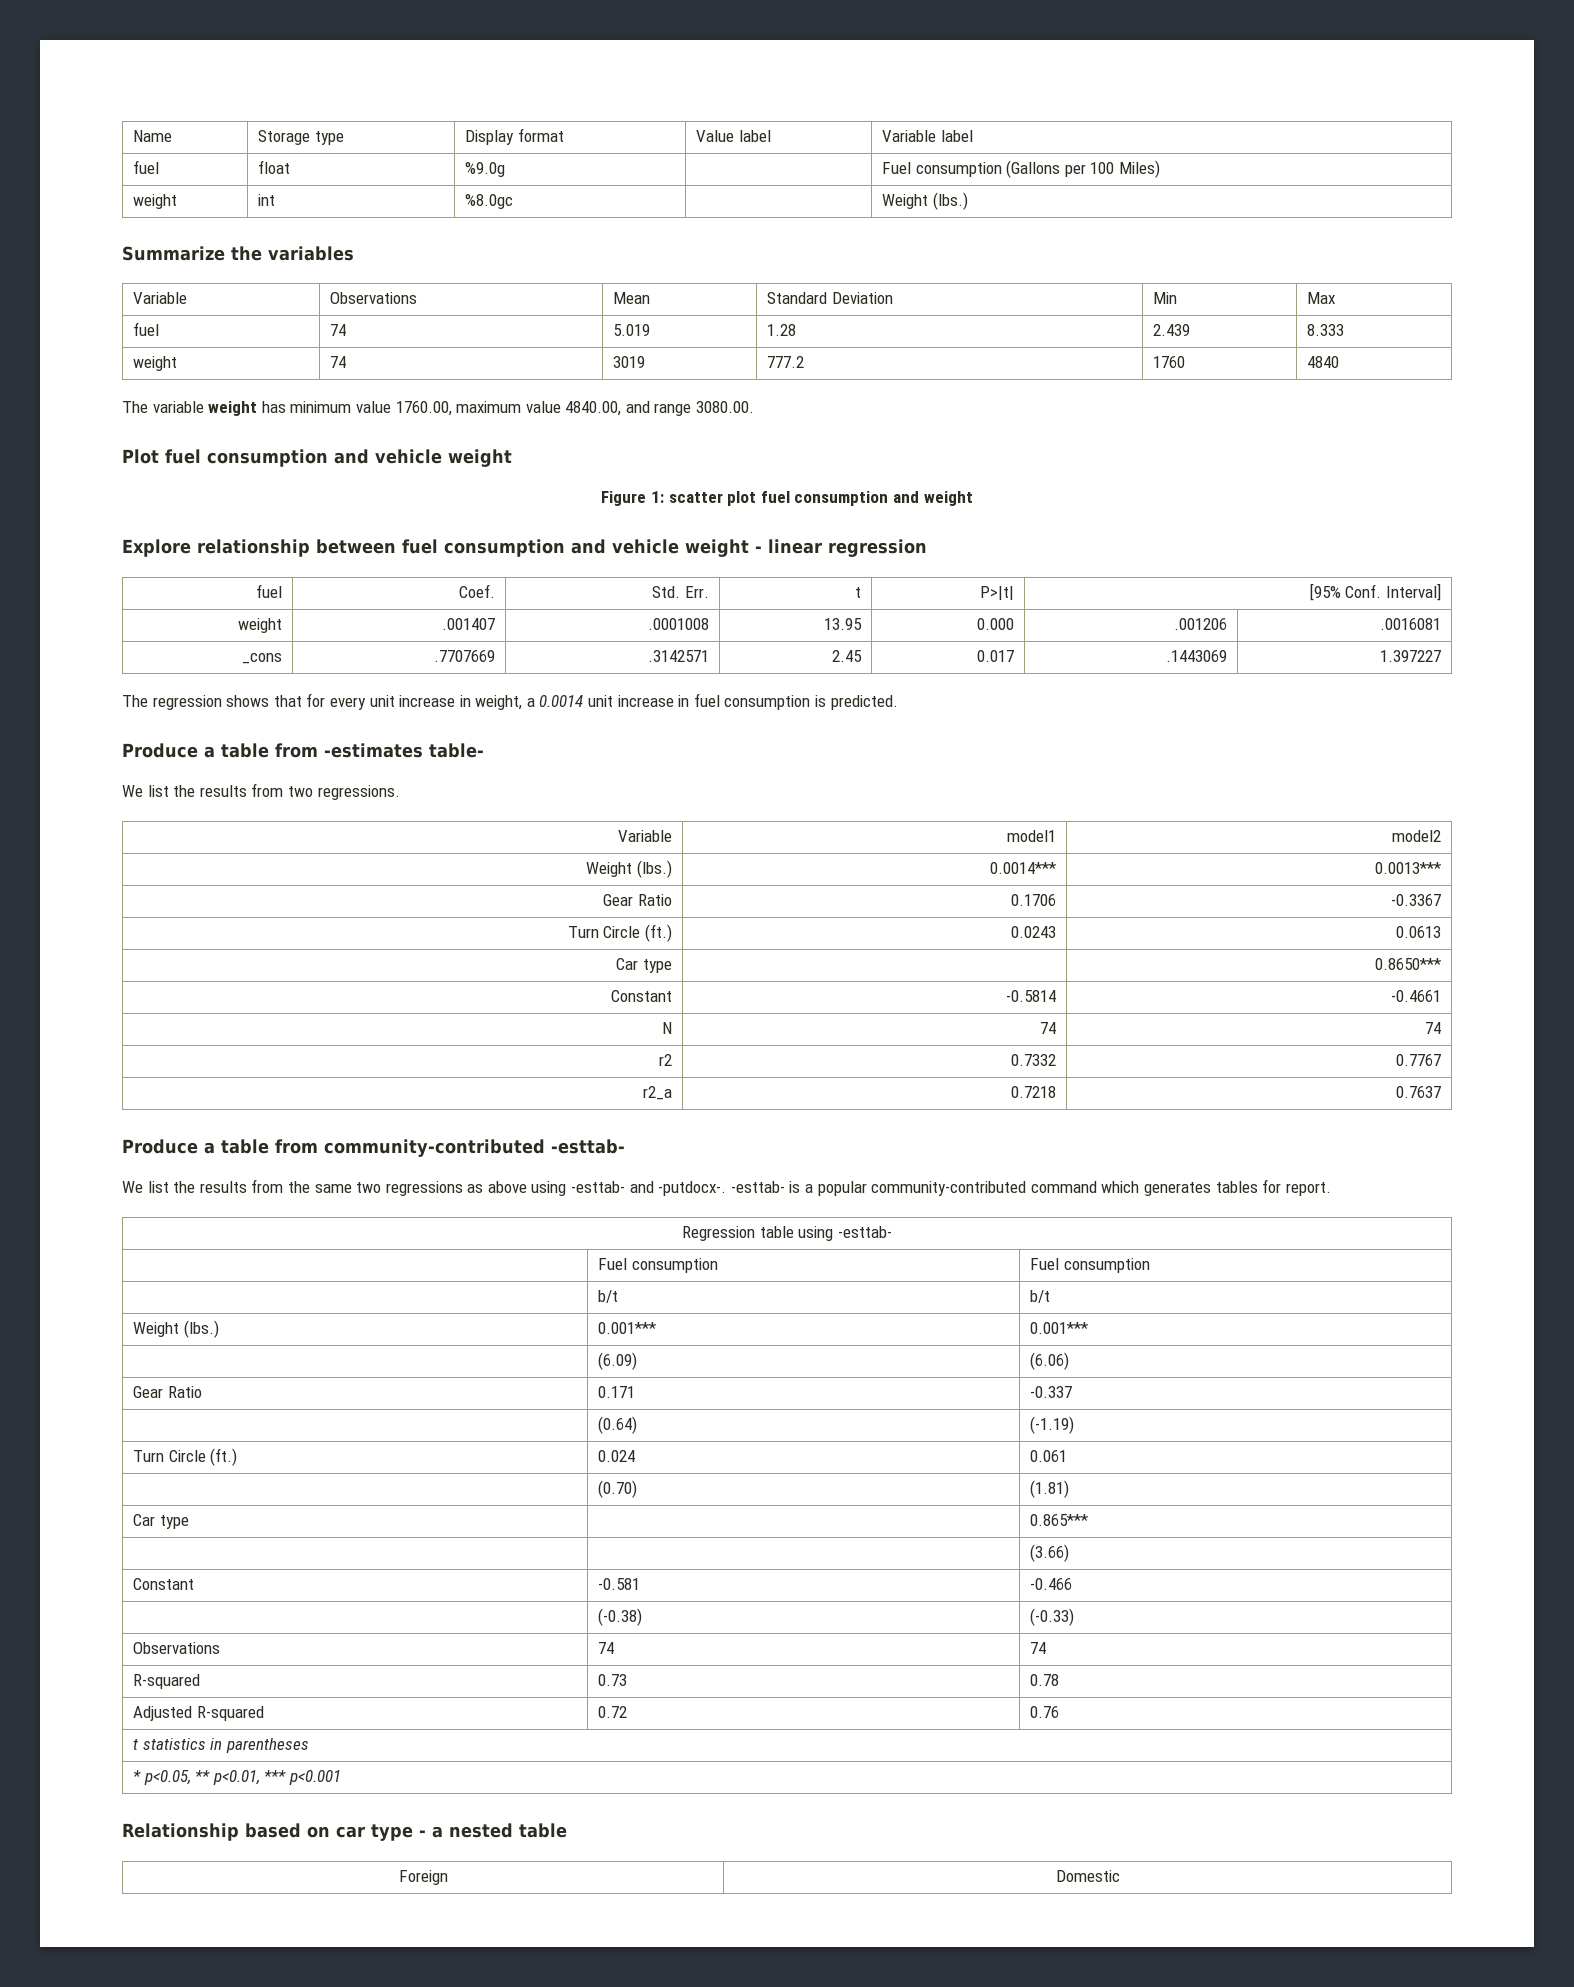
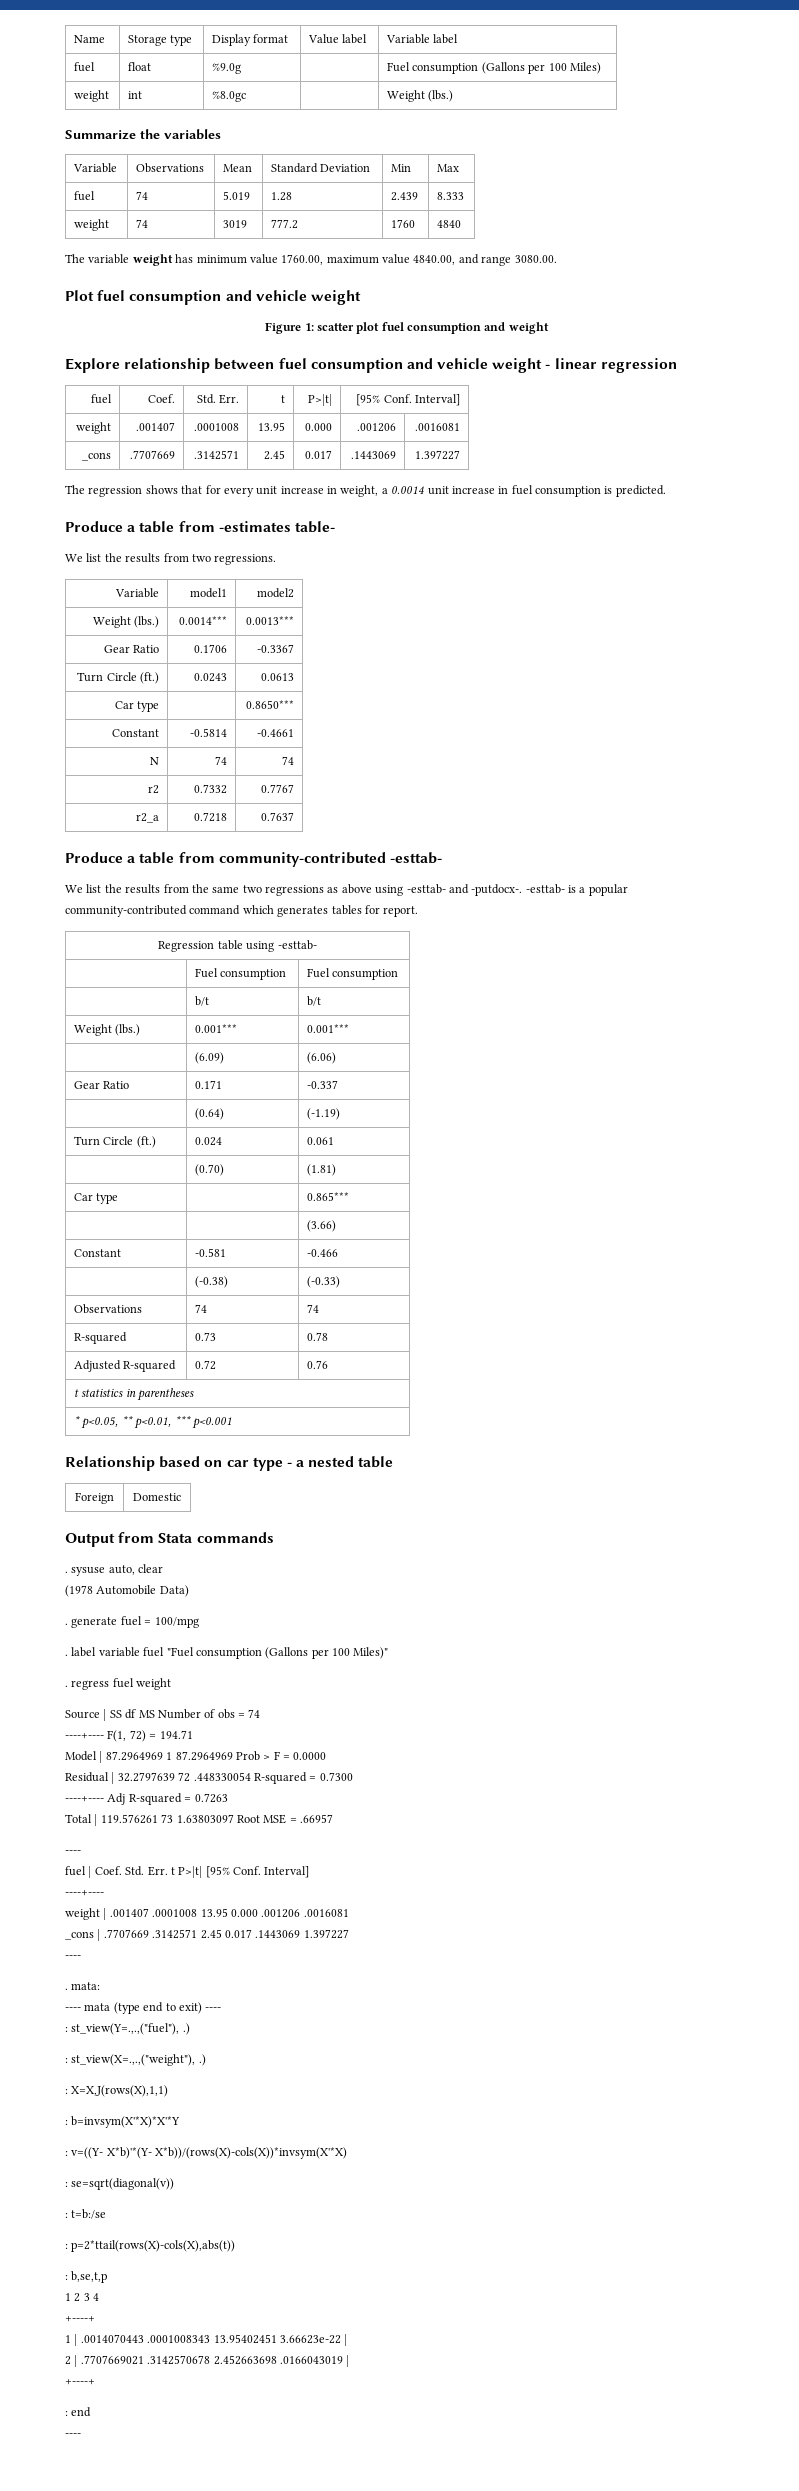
(1120, 1876) none -> [65,1532,274,1547] [65,1564,164,1576] [65,1585,189,1597] [65,1616,199,1628] [65,1647,389,1659] [65,1678,172,1690] [65,1709,261,1721] [65,1730,193,1742] [65,1751,327,1763] [65,1772,353,1784] [65,1793,228,1805] [65,1814,333,1826] [65,1850,81,1854] [65,1866,310,1878] [65,1890,104,1896] [65,1908,349,1920] [65,1929,349,1941] [65,1955,81,1959] [65,1982,101,1990] [65,2002,222,2014] [65,2023,190,2035] [65,2054,206,2066] [65,2085,169,2097] [65,2116,181,2128] [65,2147,348,2159] [65,2178,175,2190] [65,2209,107,2219] [65,2240,236,2252] [65,2271,108,2283] [65,2293,100,2302] [65,2316,95,2322] [65,2334,348,2346] [65,2355,350,2367] [65,2379,95,2385] [65,2407,92,2417] [65,2433,81,2437] // Output from Stata commands // . sysuse auto, clear // (1978 Automobile Data) // . generate fuel = 100/mpg // . label variable fuel "Fuel consumption (Gallons per 100 Miles)" // . regress fuel weight // Source | SS df MS Number of obs = 74 // ----+---- F(1, 72) = 194.71 // Model | 87.2964969 1 87.2964969 Prob > F = 0.0000 // Residual | 32.2797639 72 .448330054 R-squared = 0.7300 // ----+---- Adj R-squared = 0.7263 // Total | 119.576261 73 1.63803097 Root MSE = .66957 // ---- // fuel | Coef. Std. Err. t P>|t| [95% Conf. Interval] // ----+---- // weight | .001407 .0001008 13.95 0.000 .001206 .0016081 // _cons | .7707669 .3142571 2.45 0.017 .1443069 1.397227 // ---- // . mata: // ---- mata (type end to exit) ---- // : st_view(Y=.,.,("fuel"), .) // : st_view(X=.,.,("weight"), .) // : X=X,J(rows(X),1,1) // : b=invsym(X'*X)*X'*Y // : v=((Y- X*b)'*(Y- X*b))/(rows(X)-cols(X))*invsym(X'*X) // : se=sqrt(diagonal(v)) // : t=b:/se // : p=2*ttail(rows(X)-cols(X),abs(t)) // : b,se,t,p // 1 2 3 4 // +----+ // 1 | .0014070443 .0001008343 13.95402451 3.66623e-22 | // 2 | .7707669021 .3142570678 2.452663698 .0166043019 | // +----+ // : end // ----

